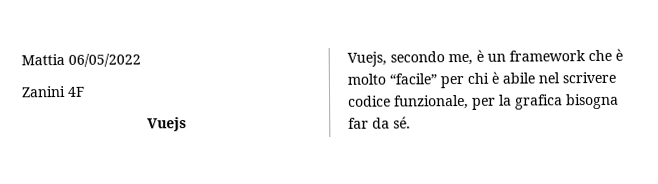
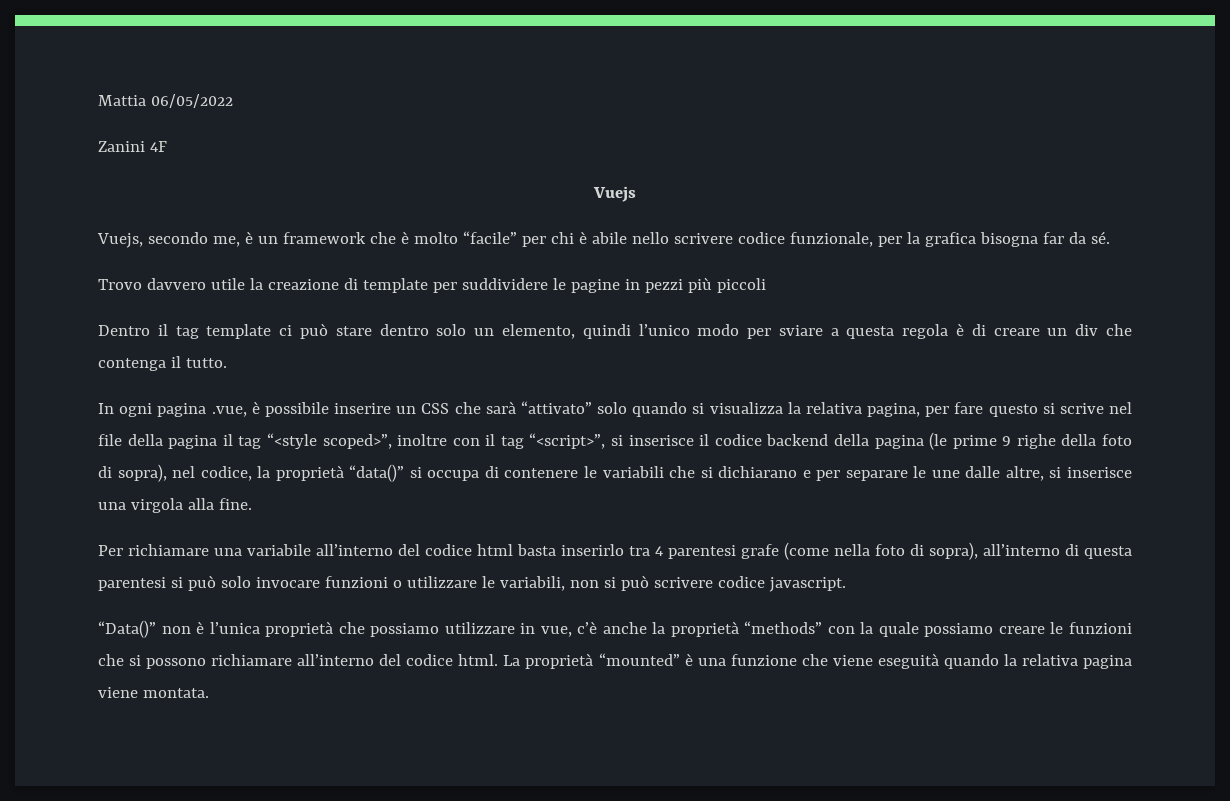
[538,72,560,84] nel -> [631,232,669,244] nello
(411, 122) none -> [98,277,766,293] [98,323,1132,339] [98,356,227,371] [98,401,1132,417] [98,432,1133,450] [98,464,1132,482] [98,498,252,513] [98,542,1132,560] [98,575,846,592] [98,620,1132,638] [98,653,1132,669] [98,687,209,698] // Trovo davvero utile la creazione di template per suddividere le pagine in pezzi più piccoli // Dentro il tag template ci può stare dentro solo un elemento, quindi l’unico modo per sviare a questa regola è di creare un div che contenga il tutto. // In ogni pagina .vue, è possibile inserire un CSS che sarà “attivato” solo quando si visualizza la relativa pagina, per fare questo si scrive nel file della pagina il tag “<style scoped>”, inoltre con il tag “<script>”, si inserisce il codice backend della pagina (le prime 9 righe della foto di sopra), nel codice, la proprietà “data()” si occupa di contenere le variabili che si dichiarano e per separare le une dalle altre, si inserisce una virgola alla fine. // Per richiamare una variabile all’interno del codice html basta inserirlo tra 4 parentesi grafe (come nella foto di sopra), all’interno di questa parentesi si può solo invocare funzioni o utilizzare le variabili, non si può scrivere codice javascript. // “Data()” non è l’unica proprietà che possiamo utilizzare in vue, c’è anche la proprietà “methods” con la quale possiamo creare le funzioni che si possono richiamare all’interno del codice html. La proprietà “mounted” è una funzione che viene eseguità quando la relativa pagina viene montata.

